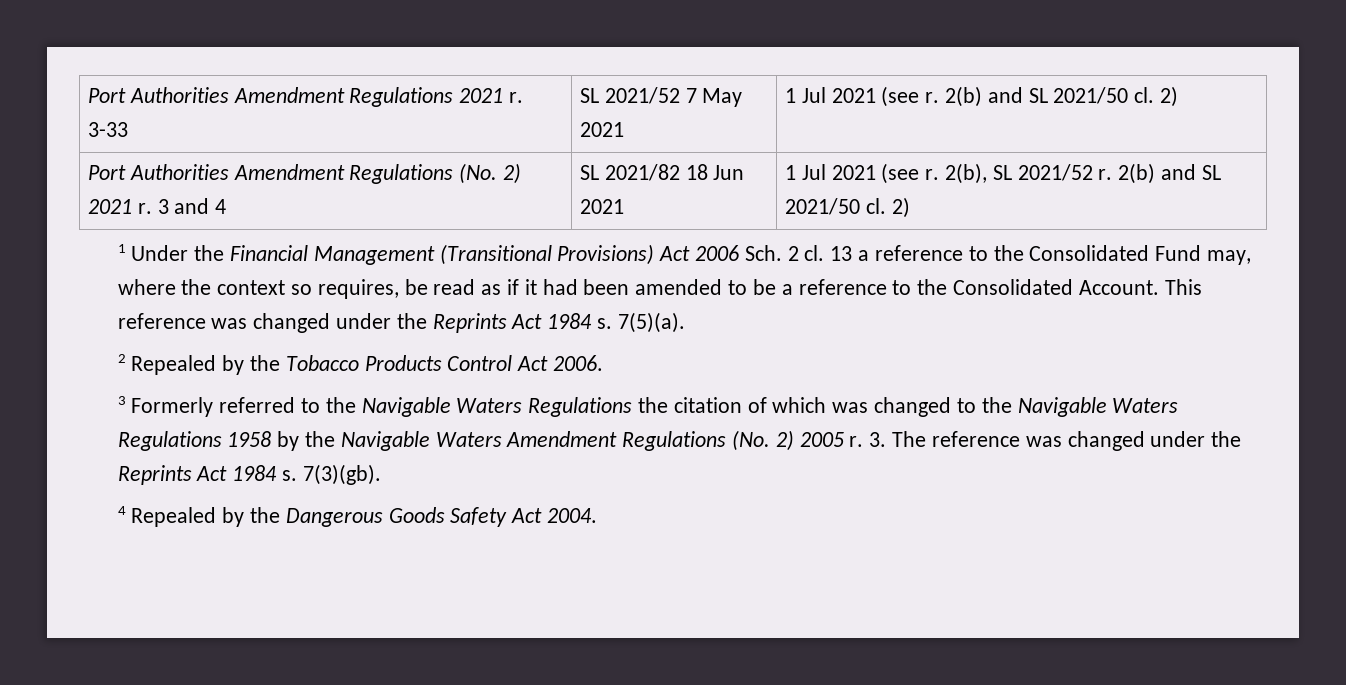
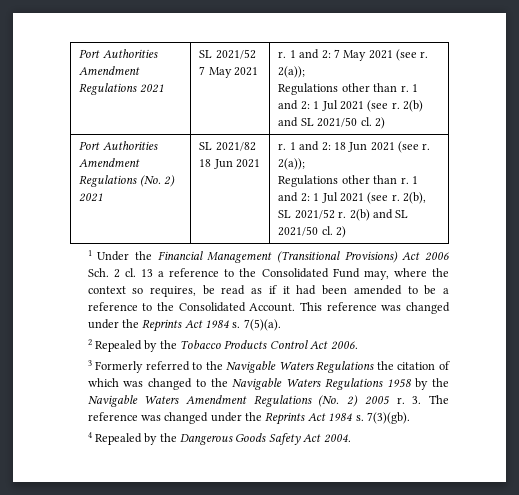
[509,92,524,103] [87,122,128,137] r. 3-33 -> (164, 88) none
(624, 129) none -> [278,49,429,61] [278,66,306,78] [278,83,418,95] [278,100,310,110] r. 1 and 2: 7 May 2021 (see r. 2(a)); // Regulations other than r. 1 and 2:
[137,198,227,214] r. 3 and 4 -> (104, 197) none
(624, 206) none -> [278,141,431,153] [278,158,306,170] [278,175,418,187] [278,192,310,202] r. 1 and 2: 18 Jun 2021 (see r. 2(a)); // Regulations other than r. 1 and 2:

